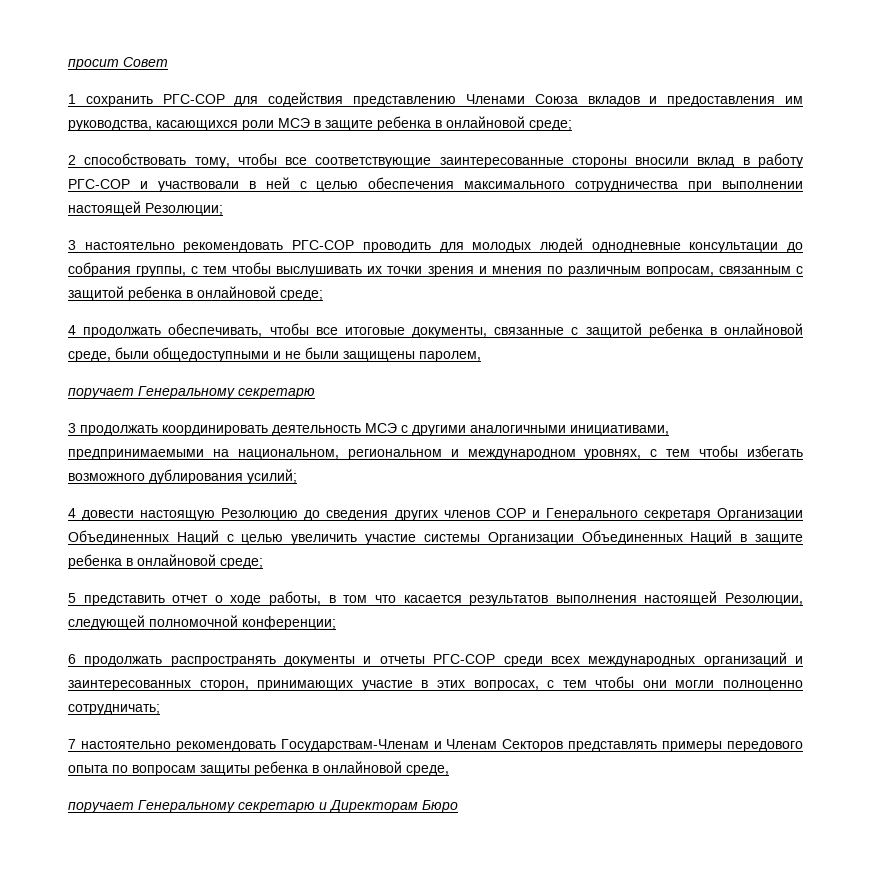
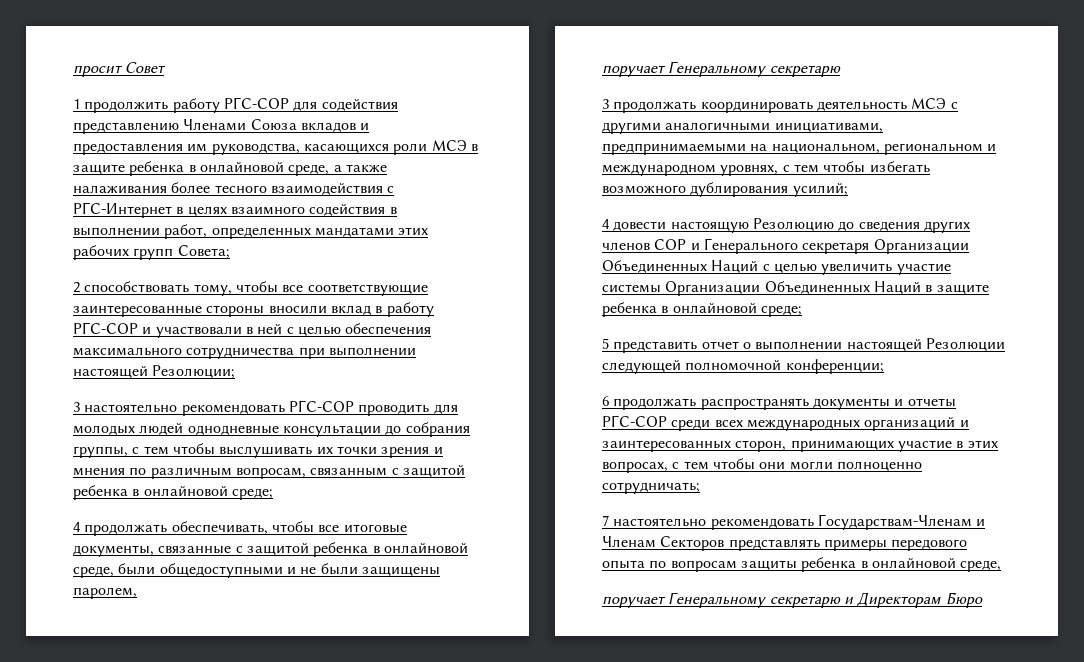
[85,96,153,107] сохранить -> [84,98,220,113] продолжить работу
[529,120,572,131] среде; -> [288,164,387,176] [73,182,395,196] [73,202,397,218] [73,224,429,239] [73,245,230,260] среде, а также налаживания более тесного взаимодействия с РГС-Интернет в целях взаимного содействия в выполнении работ, определенных мандатами этих рабочих групп Совета;
[230,591,804,606] ходе работы, в том что касается результатов выполнения настоящей Резолюции, -> [755,338,1005,352] выполнении настоящей Резолюции

